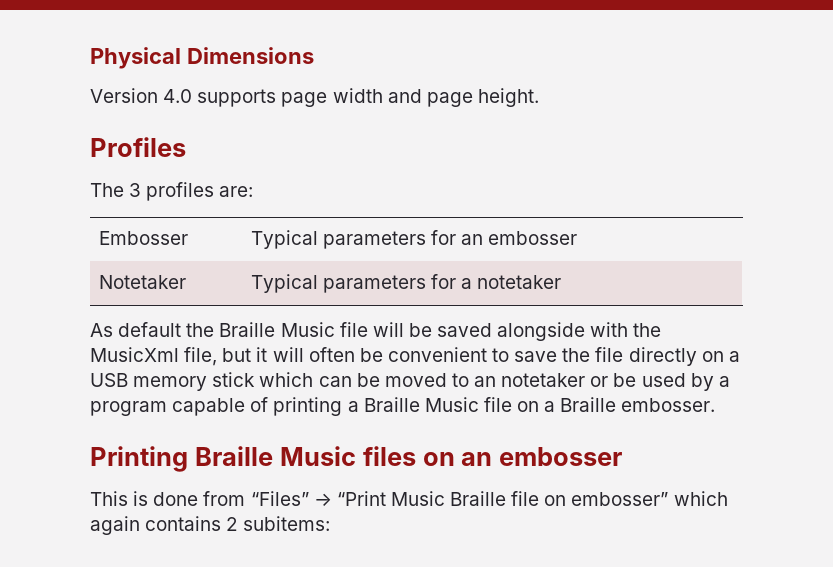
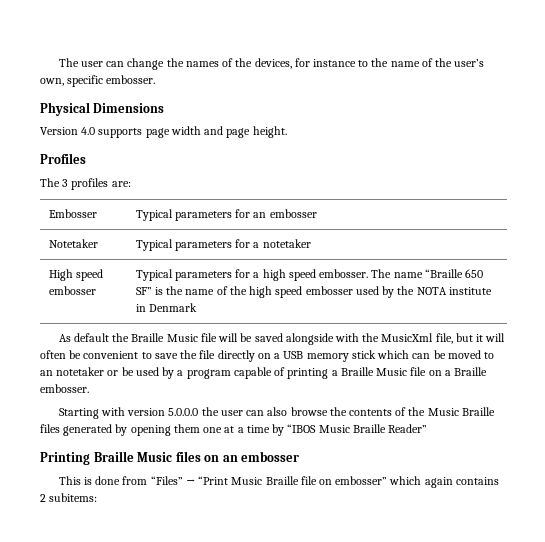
(90, 58) none -> [58,58,485,70] [40,75,156,87] The user can change the names of the devices, for instance to the name of the user’s own, specific embosser. //
(562, 282) none -> [48,269,103,281] [48,286,96,295] [135,269,484,281] [135,286,492,298] [135,303,197,312] // High speed embosser | Typical parameters for a high speed embosser. The name “Braille 650 SF” is the name of the high speed embosser used by the NOTA institute in Denmark
(716, 405) none -> [58,407,495,419] [40,424,428,436] // Starting with version 5.0.0.0 the user can also browse the contents of the Music Braille files generated by opening them one at a time by “IBOS Music Braille Reader”

